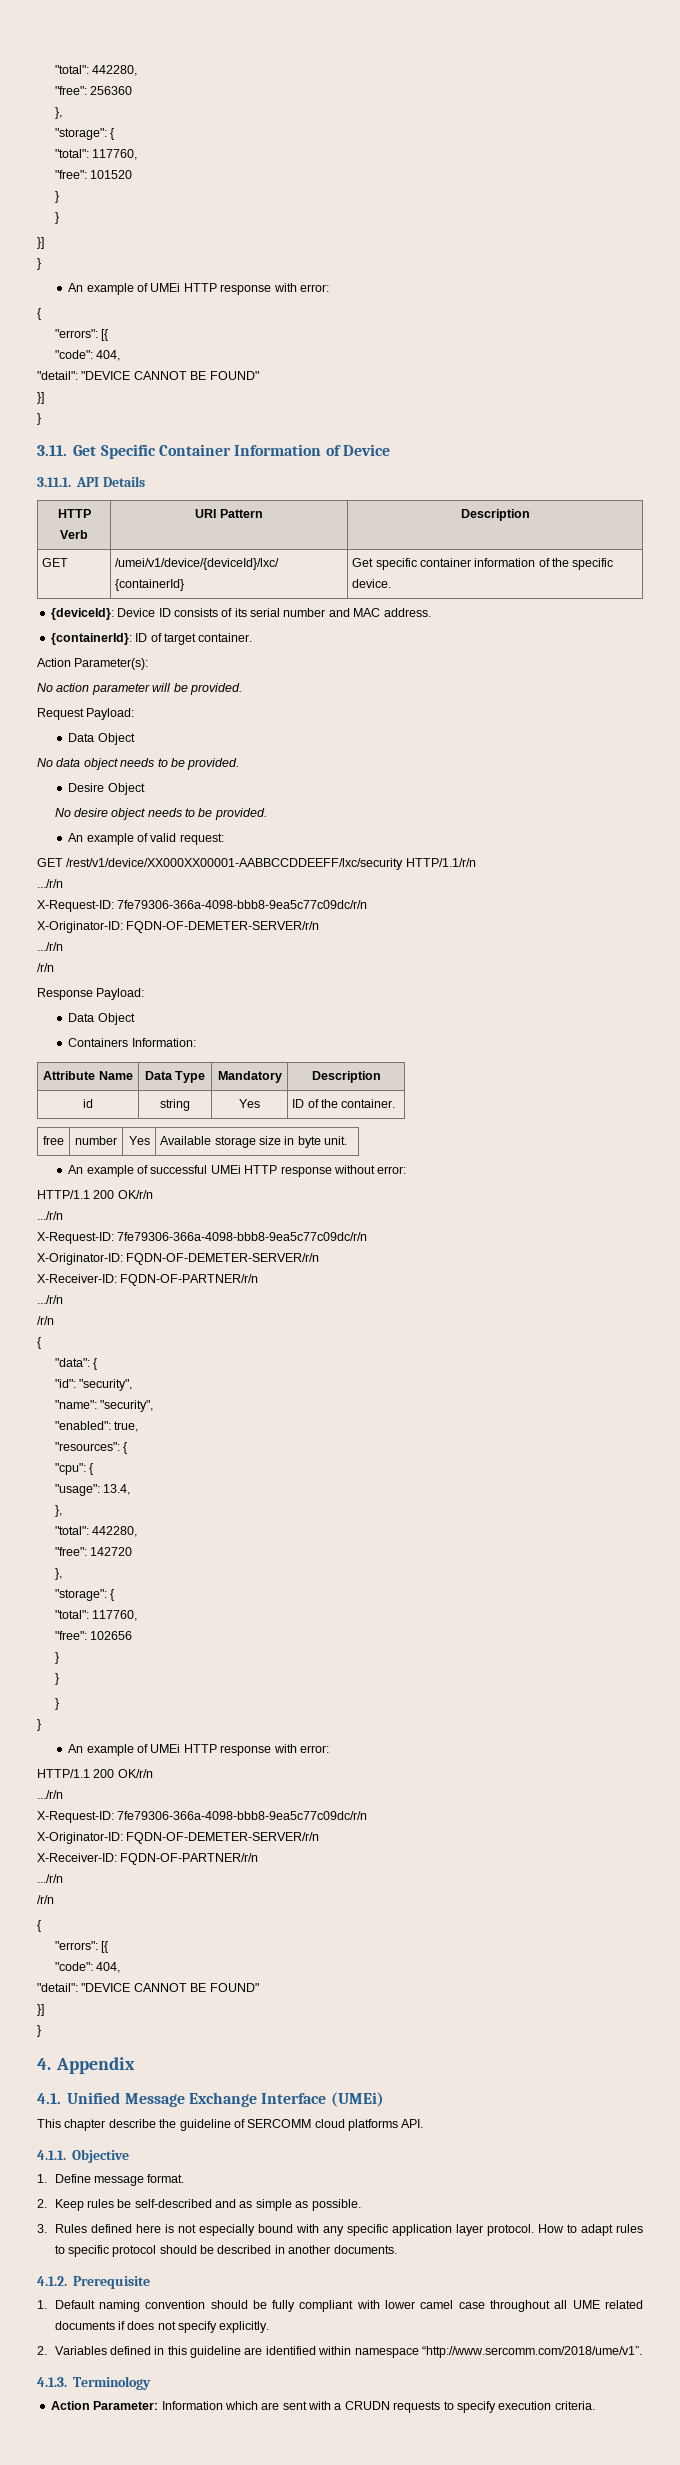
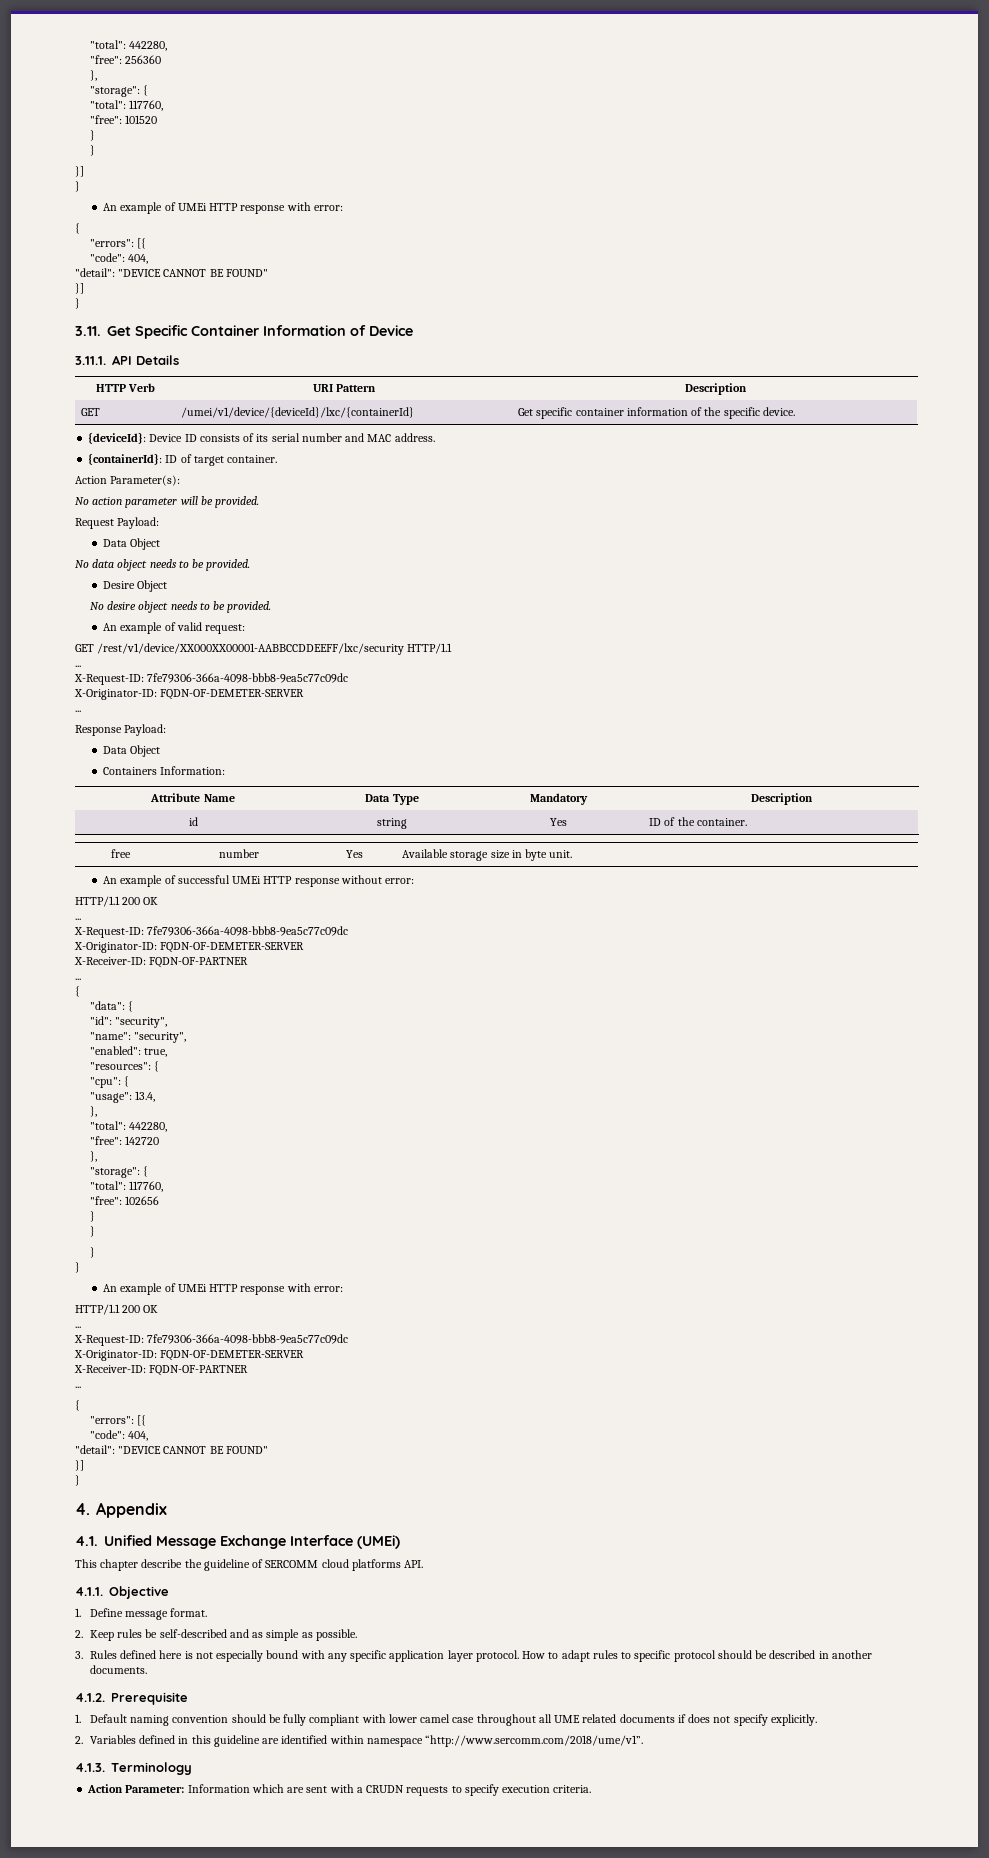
[405,858,476,867] [37,879,63,888] [37,900,368,912] [37,921,320,933] [37,942,63,951] [37,963,54,972] HTTP/1.1/r/n // .../r/n // X-Request-ID: 7fe79306-366a-4098-bbb8-9ea5c77c09dc/r/n // X-Originator-ID: FQDN-OF-DEMETER-SERVER/r/n // .../r/n // /r/n -> [407,643,453,654] [75,665,81,667] [74,673,349,685] [74,689,305,700] [75,710,81,712] HTTP/1.1 // ... // X-Request-ID: 7fe79306-366a-4098-bbb8-9ea5c77c09dc // X-Originator-ID: FQDN-OF-DEMETER-SERVER // ...
[117,1190,153,1199] [37,1211,63,1220] [37,1232,368,1244] [37,1253,320,1265] [37,1274,259,1286] [37,1295,63,1304] [37,1316,54,1325] OK/r/n // .../r/n // X-Request-ID: 7fe79306-366a-4098-bbb8-9ea5c77c09dc/r/n // X-Originator-ID: FQDN-OF-DEMETER-SERVER/r/n // X-Receiver-ID: FQDN-OF-PARTNER/r/n // .../r/n // /r/n -> [143,897,159,905] [75,918,81,920] [74,926,349,938] [74,942,305,953] [74,957,249,968] [75,978,81,980] OK // ... // X-Request-ID: 7fe79306-366a-4098-bbb8-9ea5c77c09dc // X-Originator-ID: FQDN-OF-DEMETER-SERVER // X-Receiver-ID: FQDN-OF-PARTNER // ...
[117,1769,153,1778] [37,1790,63,1799] [37,1811,368,1823] [37,1832,320,1844] [37,1853,259,1865] [37,1874,63,1883] [37,1895,54,1904] OK/r/n // .../r/n // X-Request-ID: 7fe79306-366a-4098-bbb8-9ea5c77c09dc/r/n // X-Originator-ID: FQDN-OF-DEMETER-SERVER/r/n // X-Receiver-ID: FQDN-OF-PARTNER/r/n // .../r/n // /r/n -> [143,1305,159,1313] [75,1326,81,1328] [74,1334,349,1346] [74,1350,305,1361] [74,1365,249,1376] [75,1386,81,1388] OK // ... // X-Request-ID: 7fe79306-366a-4098-bbb8-9ea5c77c09dc // X-Originator-ID: FQDN-OF-DEMETER-SERVER // X-Receiver-ID: FQDN-OF-PARTNER // ...

